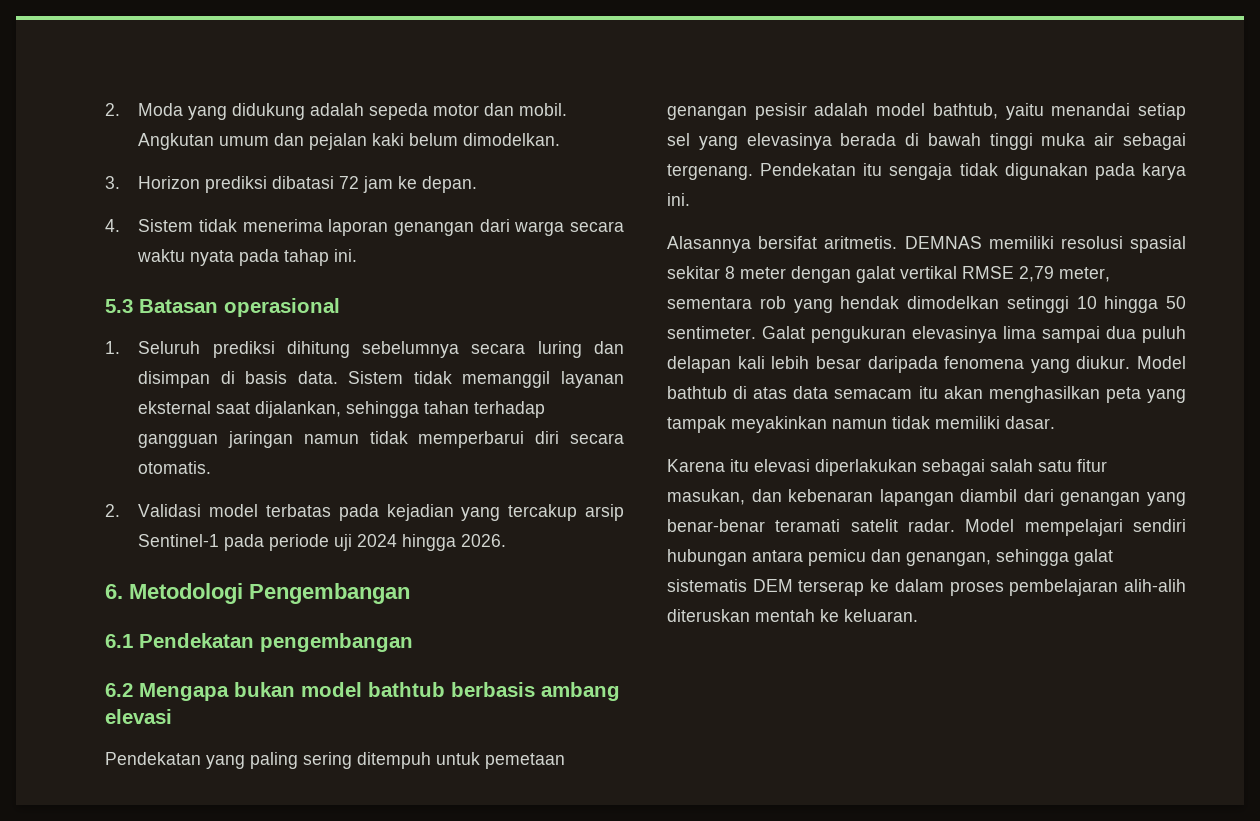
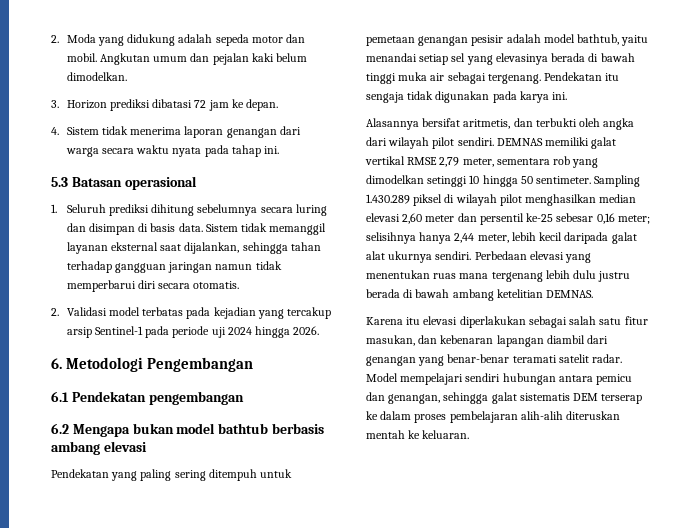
[824,236,1186,253] [667,266,851,283] aritmetis. DEMNAS memiliki resolusi spasial sekitar 8 meter dengan -> [463,118,635,130] [366,137,590,149] aritmetis, dan terbukti oleh angka dari wilayah pilot sendiri. DEMNAS memiliki
[840,296,900,309] hendak -> (599, 163) none
[762,326,1186,343] [667,356,1186,373] [667,386,1186,403] [667,416,1055,433] Galat pengukuran elevasinya lima sampai dua puluh delapan kali lebih besar daripada fenomena yang diukur. Model bathtub di atas data semacam itu akan menghasilkan peta yang tampak meyakinkan namun tidak memiliki dasar. -> [594,175,641,187] [366,194,637,206] [366,213,650,225] [366,232,637,244] [366,251,592,263] [366,270,631,282] [366,289,594,301] Sampling 1.430.289 piksel di wilayah pilot menghasilkan median elevasi 2,60 meter dan persentil ke-25 sebesar 0,16 meter; selisihnya hanya 2,44 meter, lebih kecil daripada galat alat ukurnya sendiri. Perbedaan elevasi yang menentukan ruas mana tergenang lebih dulu justru berada di bawah ambang ketelitian DEMNAS.

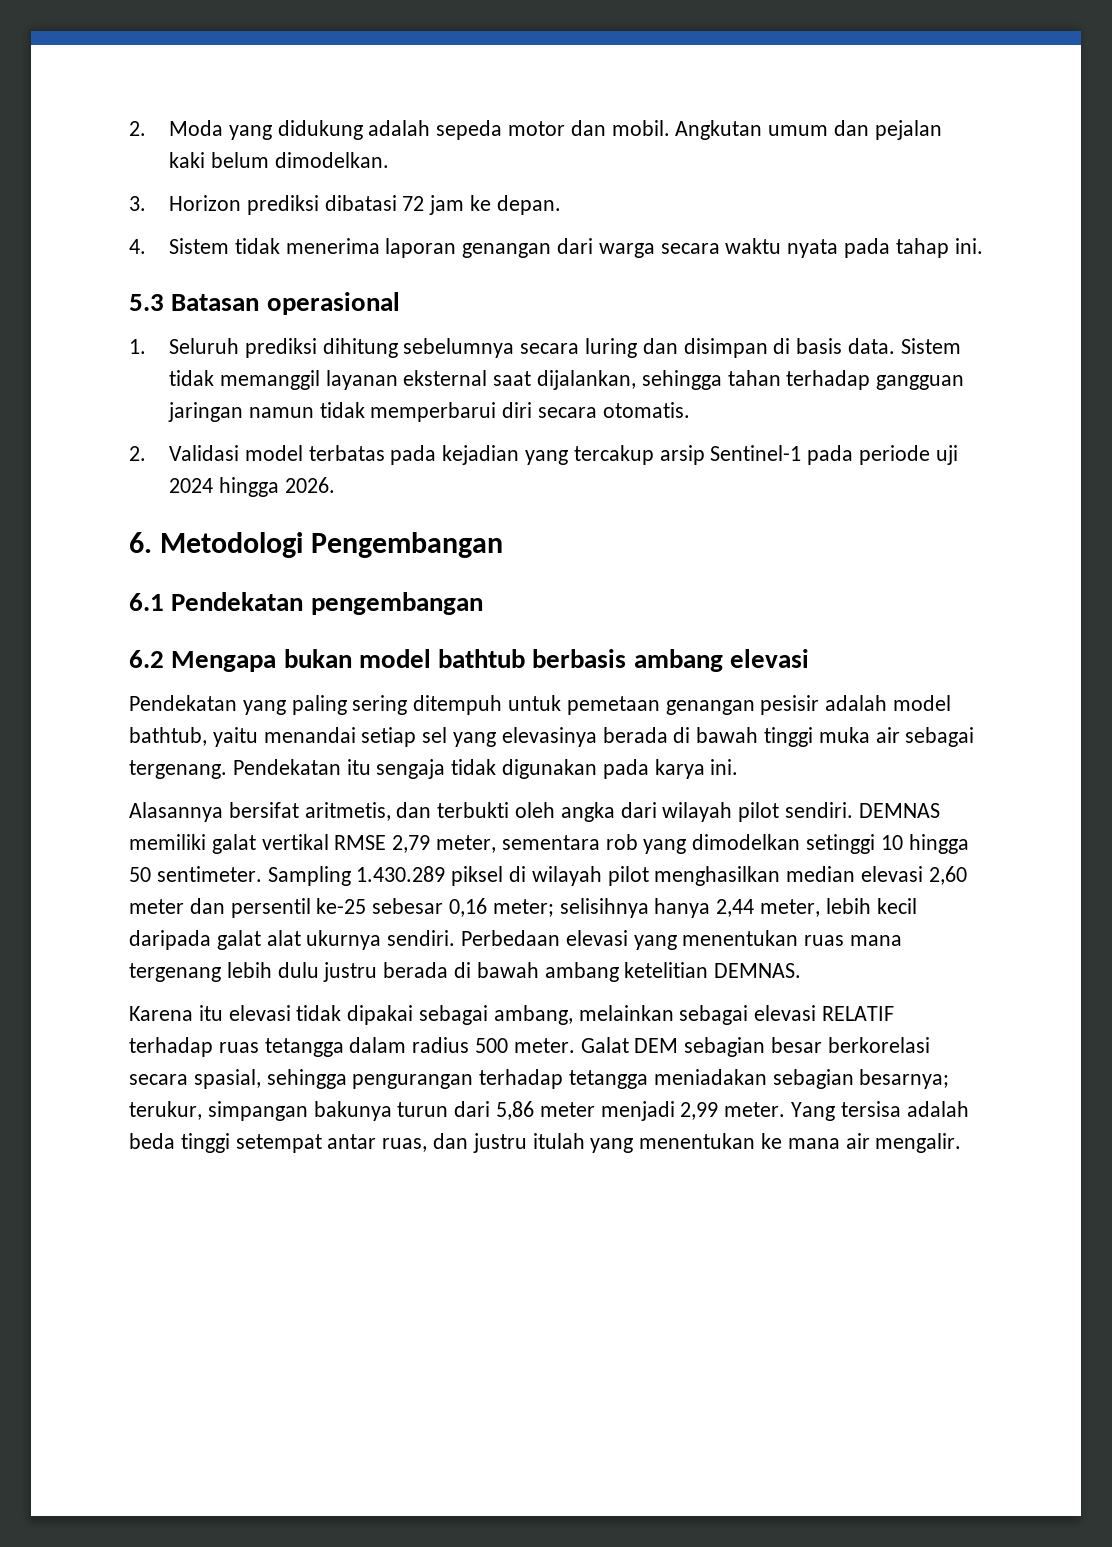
[459,316,648,328] [366,335,609,347] [366,354,623,366] [366,373,633,385] [366,392,643,404] [366,411,621,423] [366,430,470,439] diperlakukan sebagai salah satu fitur masukan, dan kebenaran lapangan diambil dari genangan yang benar-benar teramati satelit radar. Model mempelajari sendiri hubungan antara pemicu dan genangan, sehingga galat sistematis DEM terserap ke dalam proses pembelajaran alih-alih diteruskan mentah ke keluaran. -> [296,1005,895,1025] [129,1037,930,1057] [129,1069,950,1089] [129,1101,969,1121] [129,1133,962,1153] tidak dipakai sebagai ambang, melainkan sebagai elevasi RELATIF terhadap ruas tetangga dalam radius 500 meter. Galat DEM sebagian besar berkorelasi secara spasial, sehingga pengurangan terhadap tetangga meniadakan sebagian besarnya; terukur, simpangan bakunya turun dari 5,86 meter menjadi 2,99 meter. Yang tersisa adalah beda tinggi setempat antar ruas, dan justru itulah yang menentukan ke mana air mengalir.

